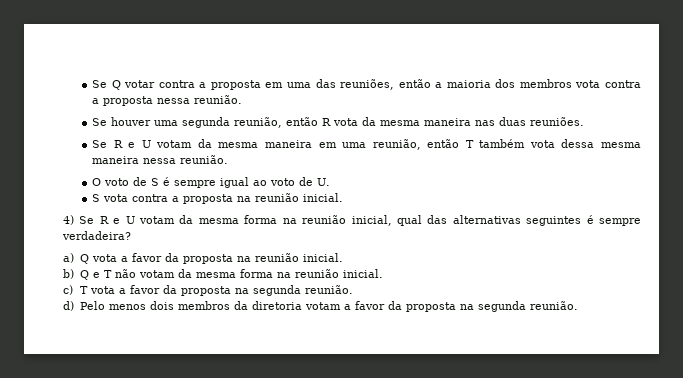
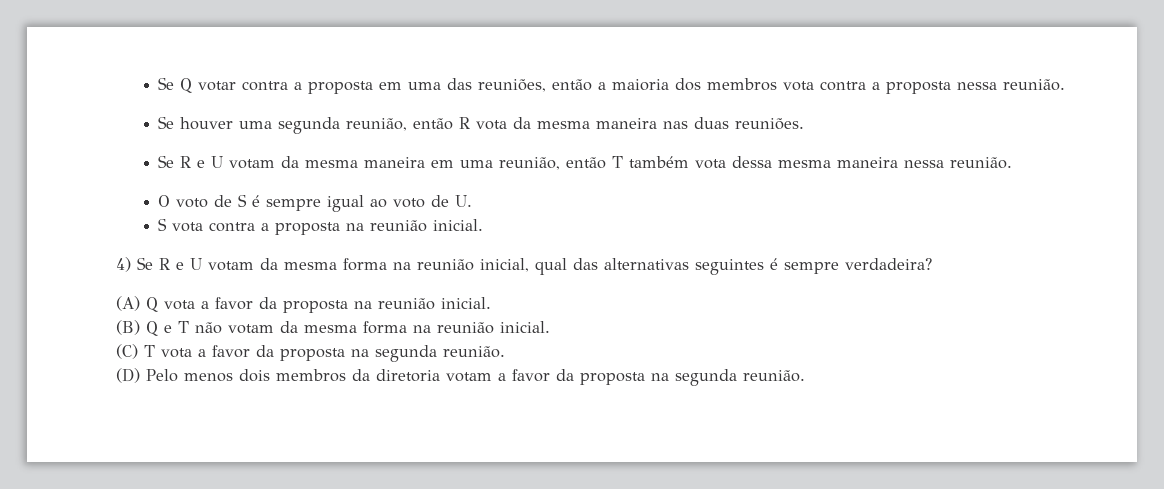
[63,253,74,263] a) -> [116,296,140,311] (A)
[63,269,74,279] b) -> [116,320,140,335] (B)
[63,285,73,295] c) -> [116,344,138,359] (C)
[63,301,74,311] d) -> [116,368,140,383] (D)

